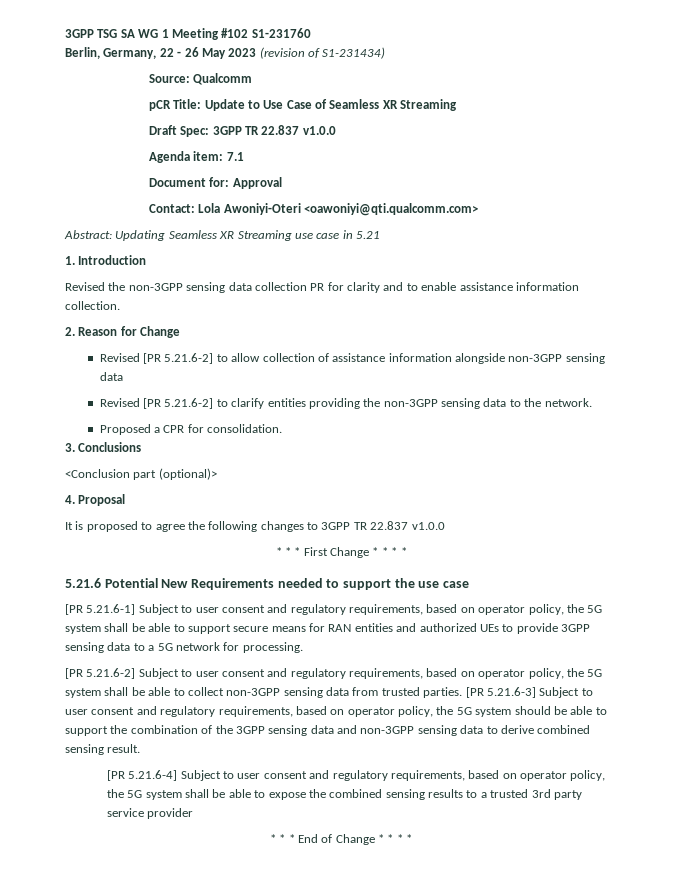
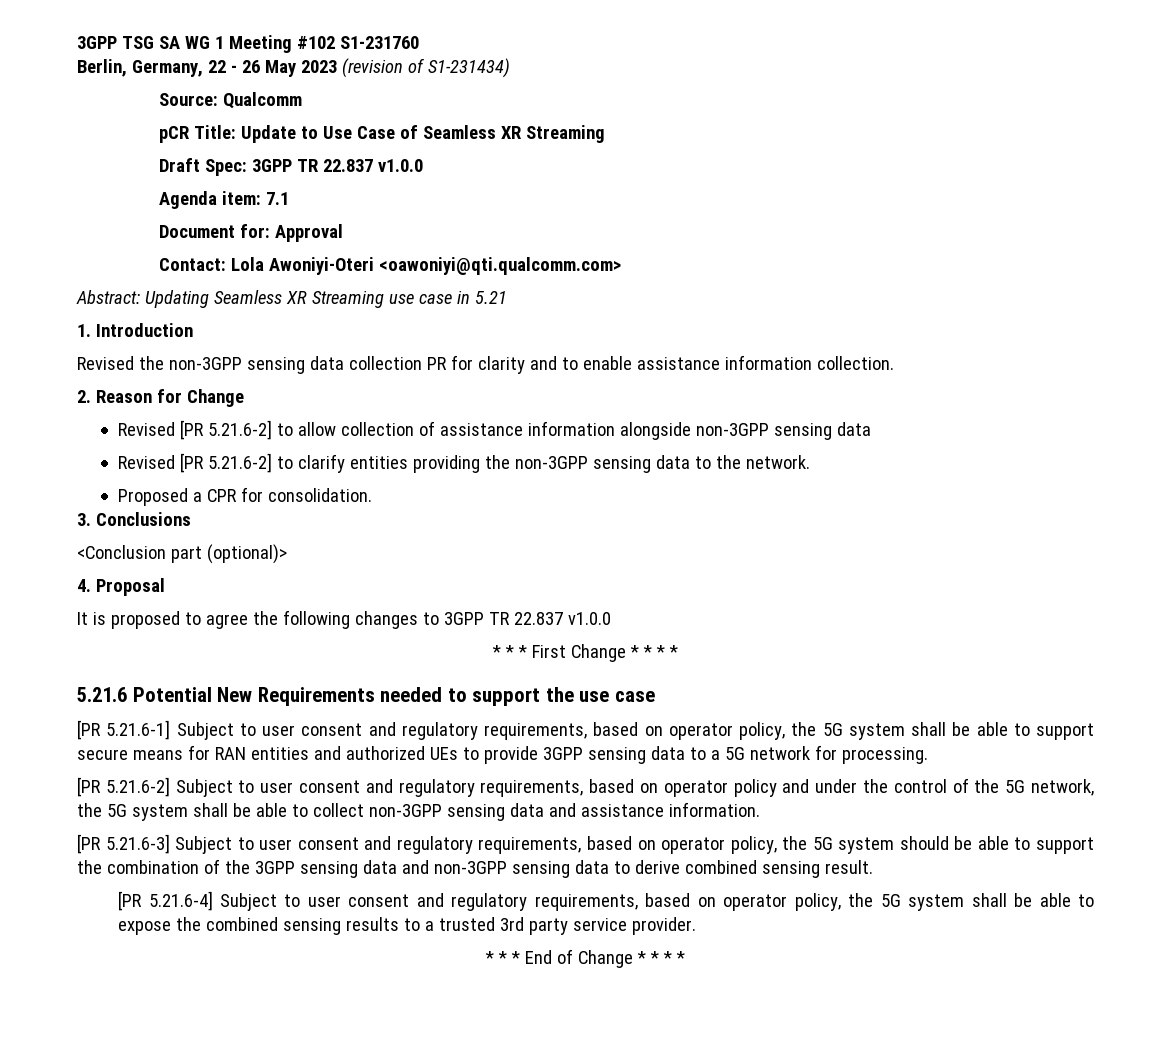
[528,668,564,679] policy, -> [733,778,1094,797] policy and under the control of the 5G network,
[352,687,463,698] from trusted parties. -> [548,802,760,817] and assistance information. //
[147,808,194,819] provider -> [631,917,696,935] provider.

